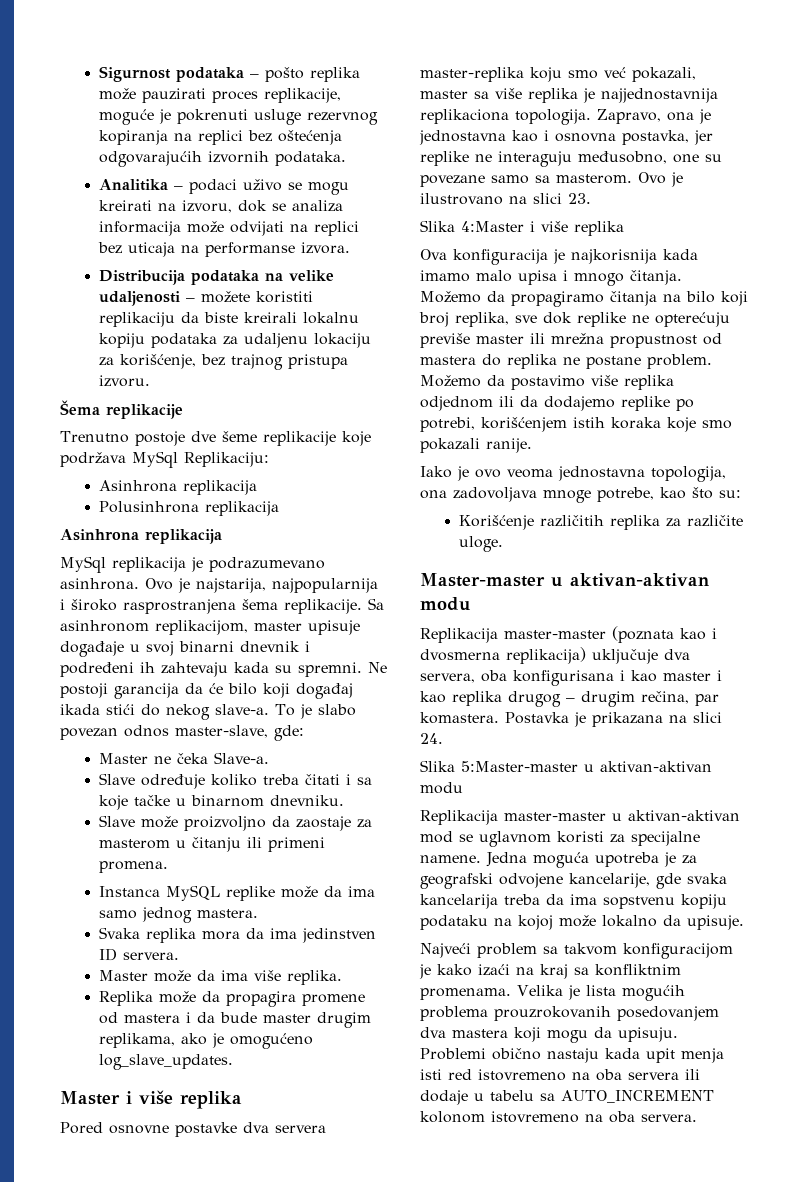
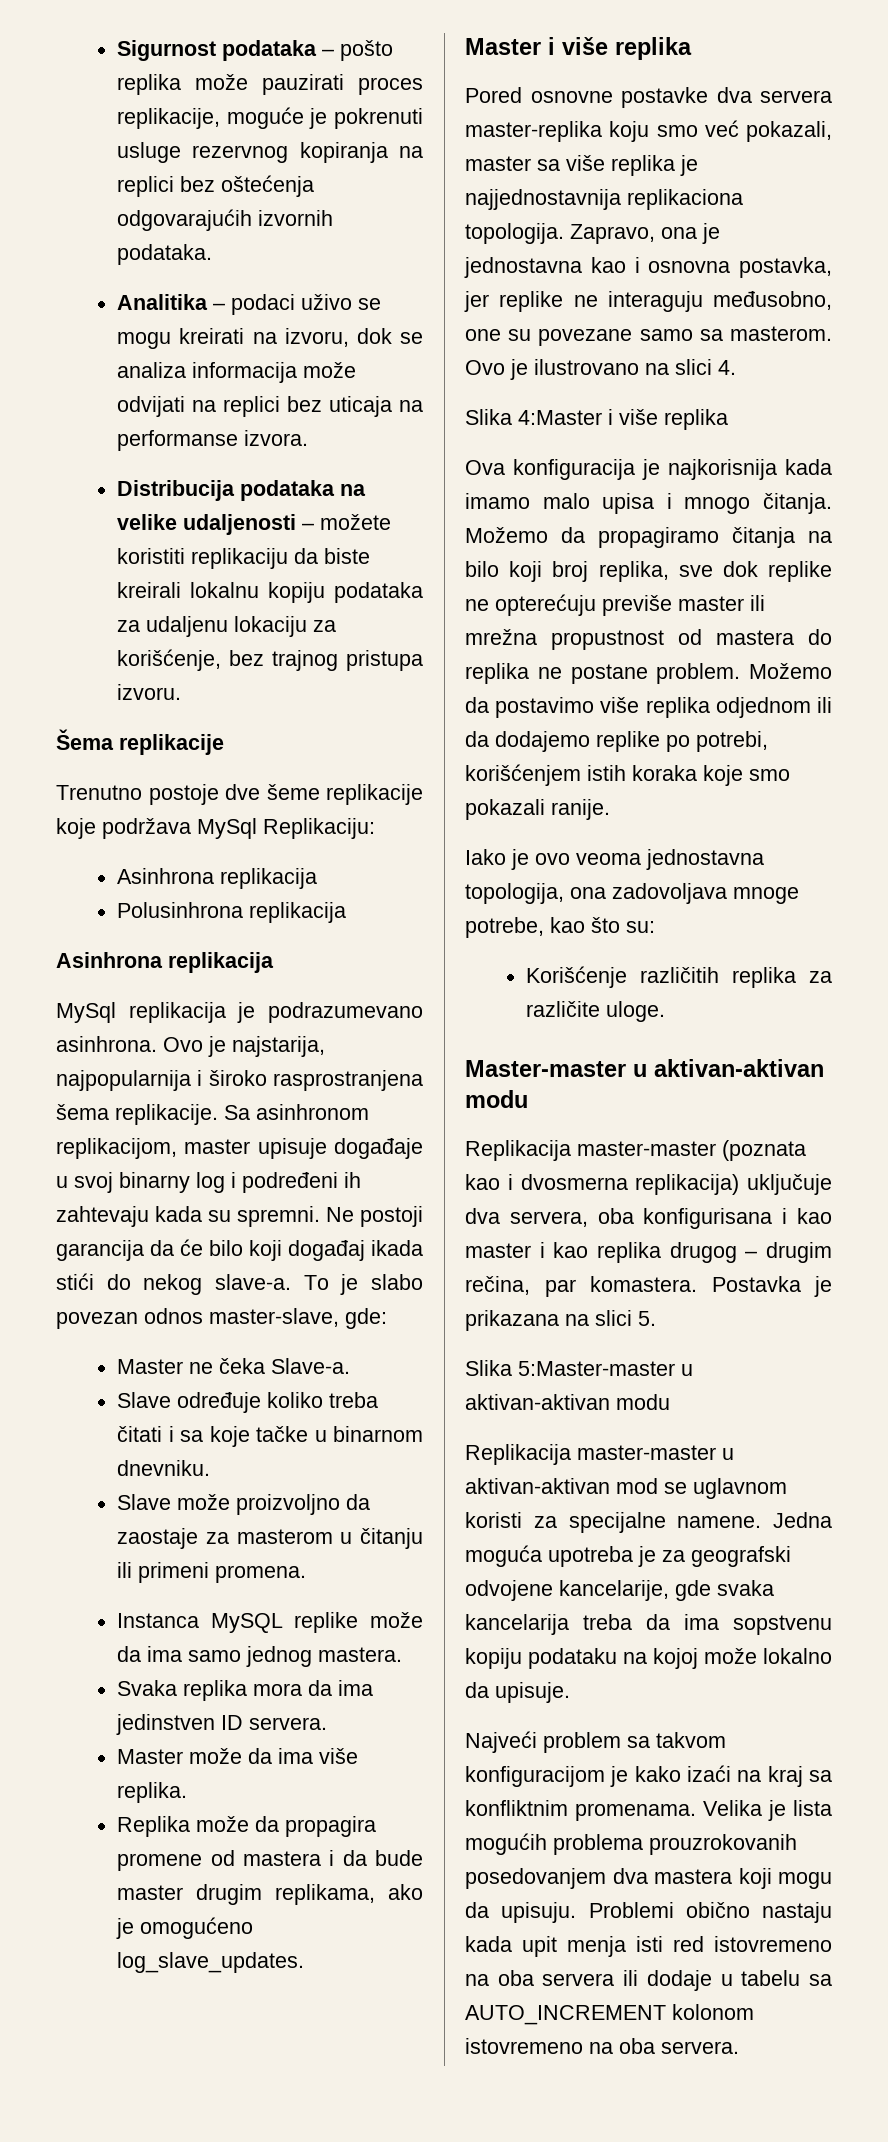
[179,641,300,652] binarni dnevnik -> [119,1172,225,1193] binarny log
[568,193,591,204] 23. -> [718,360,736,375] 4.
[420,733,443,744] 24. -> [638,1311,656,1326] 5.

